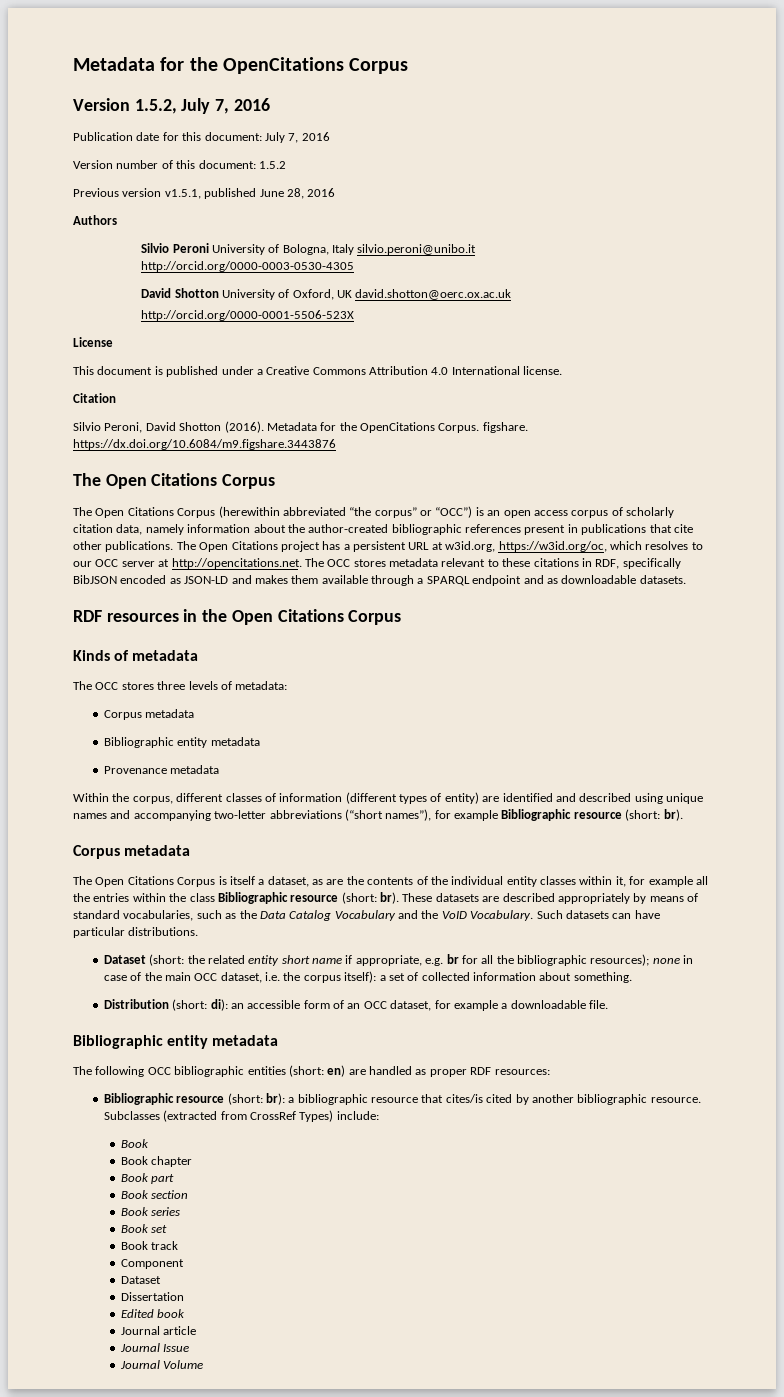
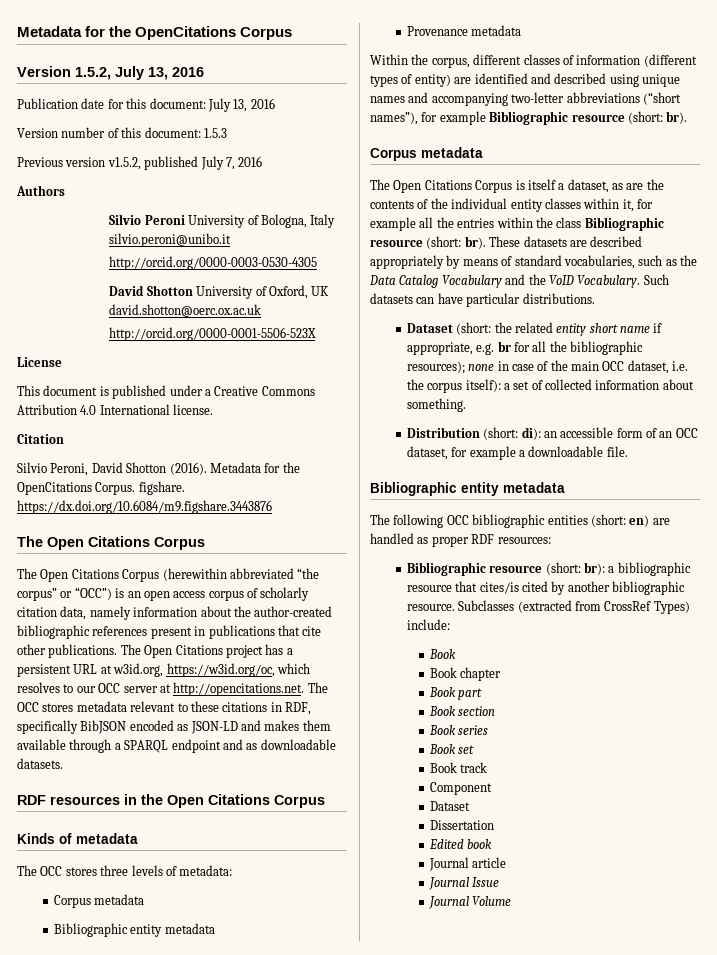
[215,99,230,114] 7, -> [148,67,168,80] 13,
[288,133,299,143] 7, -> [233,99,248,112] 13,
[258,161,286,169] 1.5.2 -> [203,128,227,138] 1.5.3
[164,188,304,199] v1.5.1, published June 28, -> [107,156,235,170] v1.5.2, published July 7,

